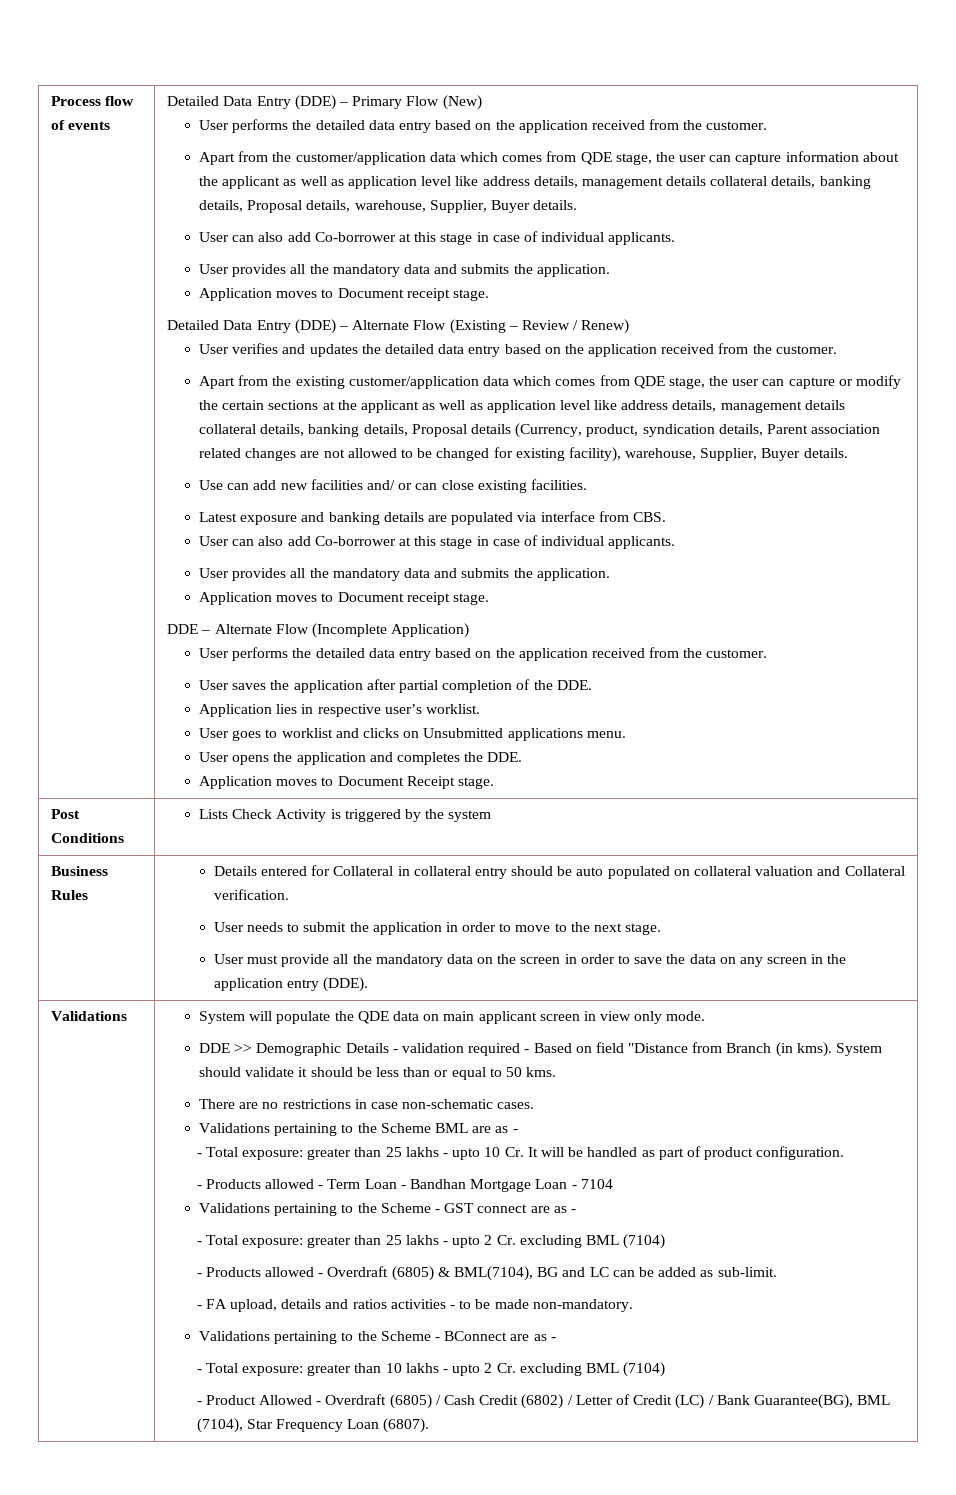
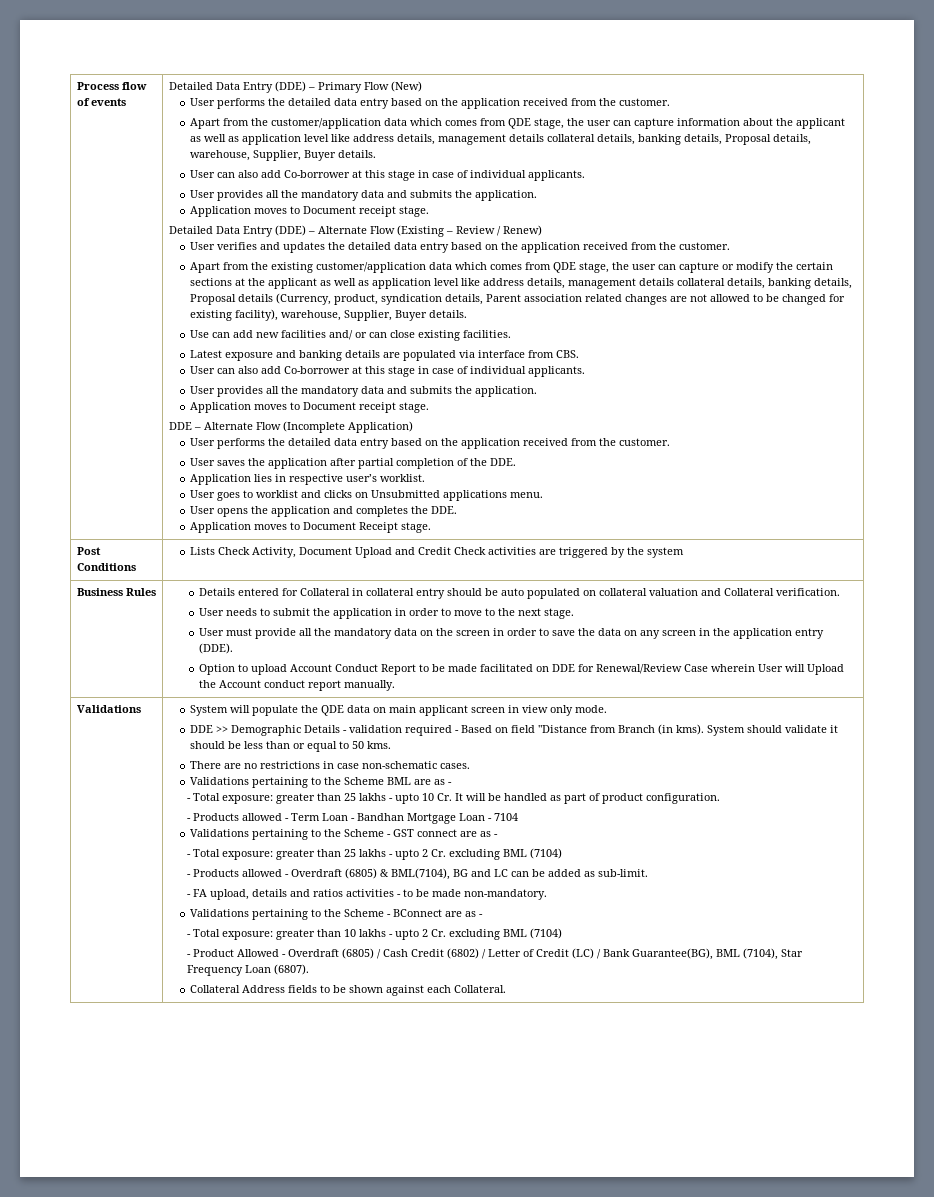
[276,809,341,822] Activity is -> [251,547,556,558] Activity, Document Upload and Credit Check activities are
(369, 984) none -> [198,664,844,675] [198,680,395,691] // Option to upload Account Conduct Report to be made facilitated on DDE for Renewal/Review Case wherein User will Upload the Account conduct report manually.
(430, 1425) none -> [189,985,506,996] // Collateral Address fields to be shown against each Collateral.

